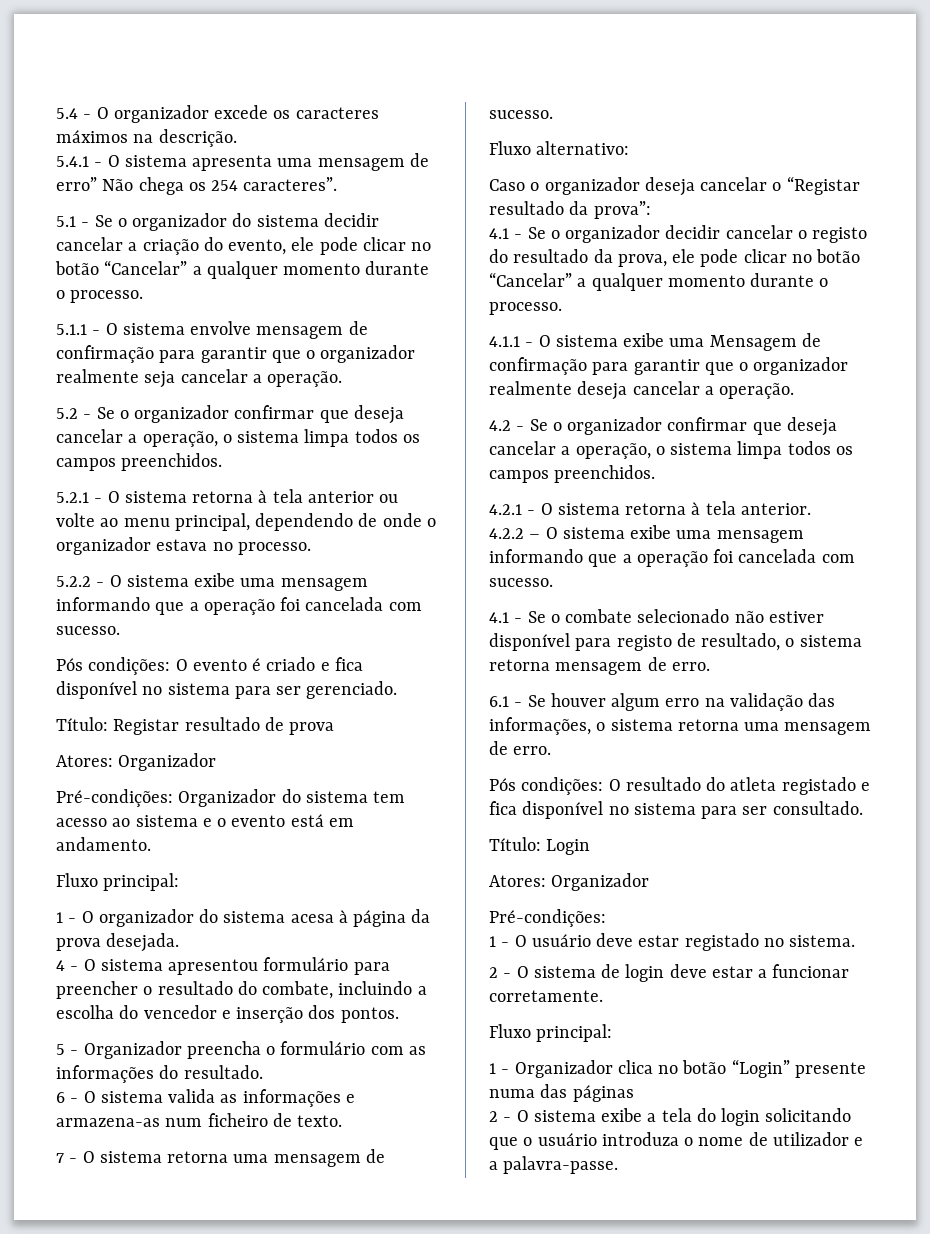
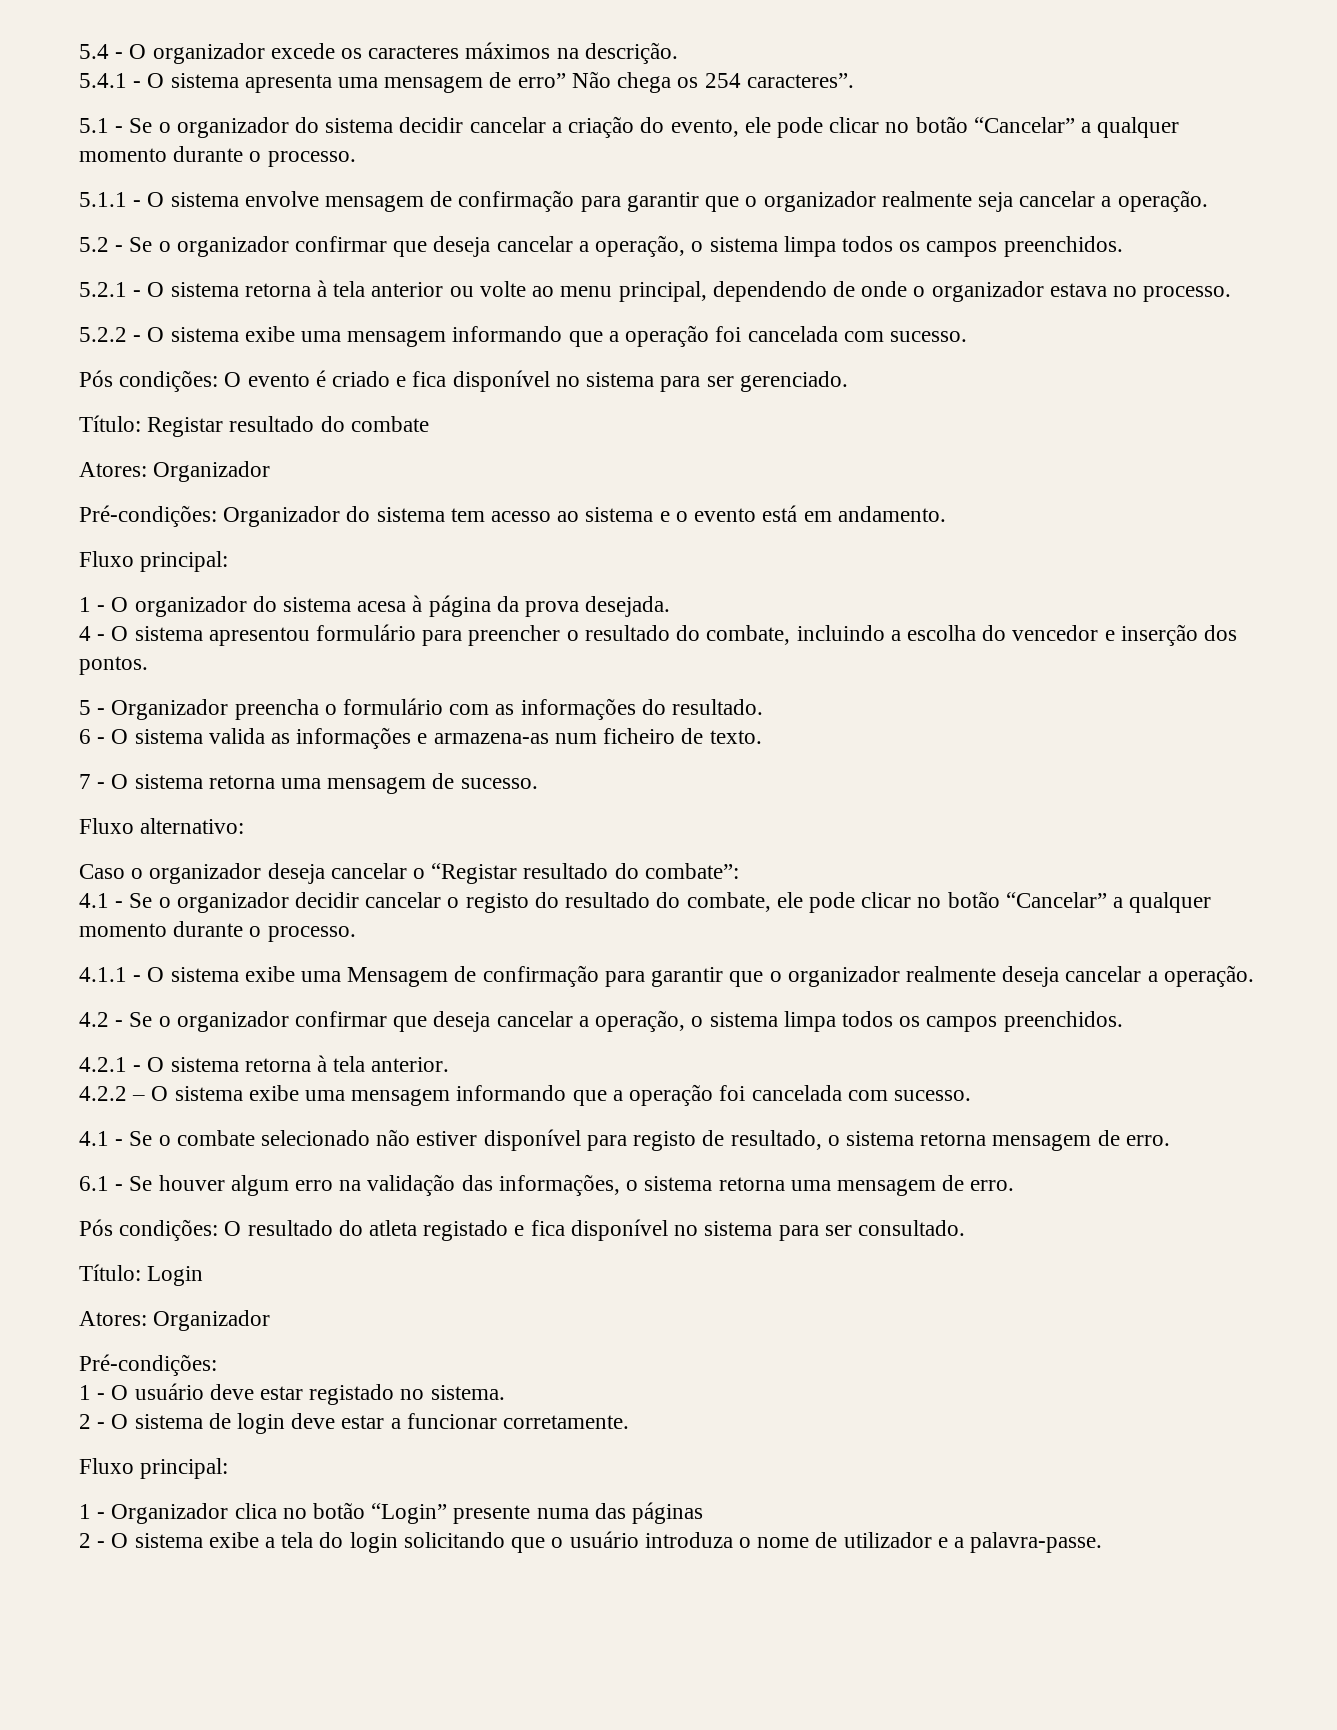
[264,717,335,735] de prova -> [320,416,429,432] do combate
[569,201,651,219] da prova”: -> [614,863,739,879] do combate”:
[593,249,667,267] da prova, -> [656,892,771,912] do combate,

